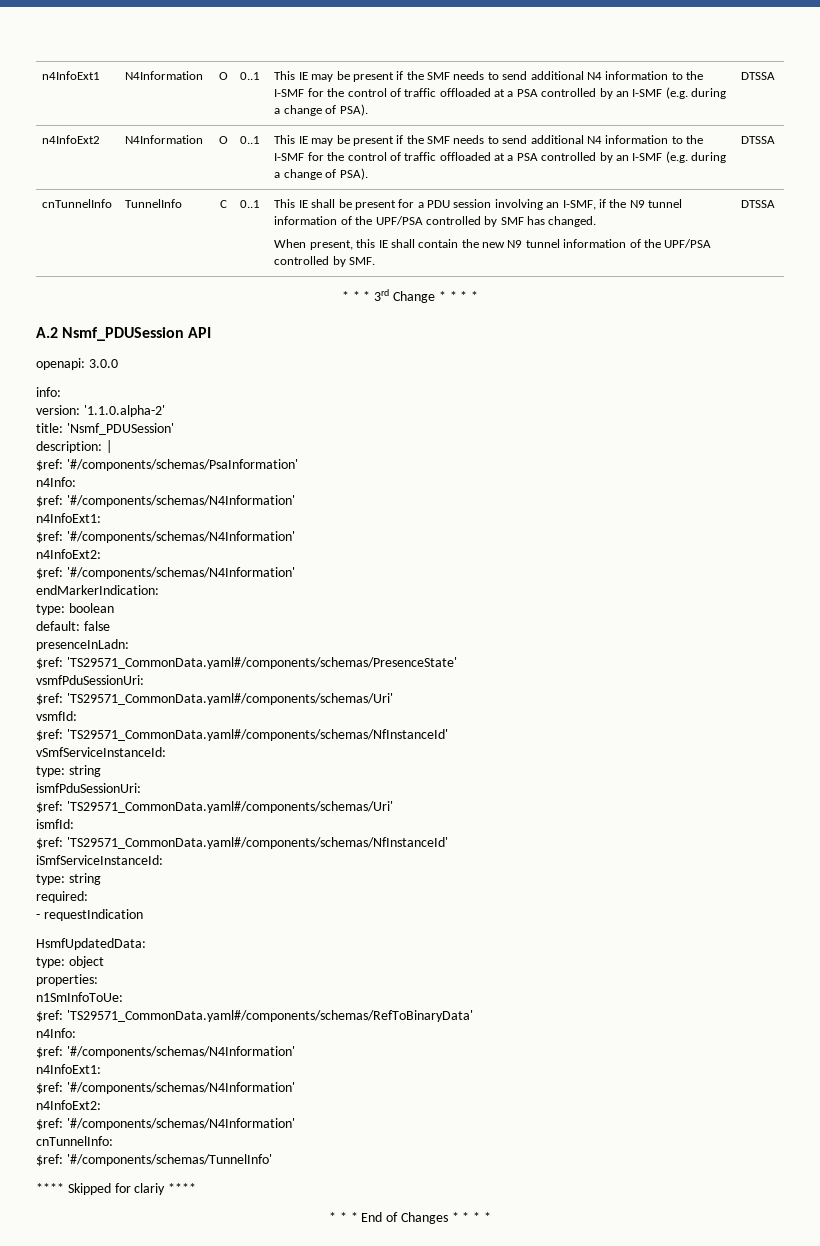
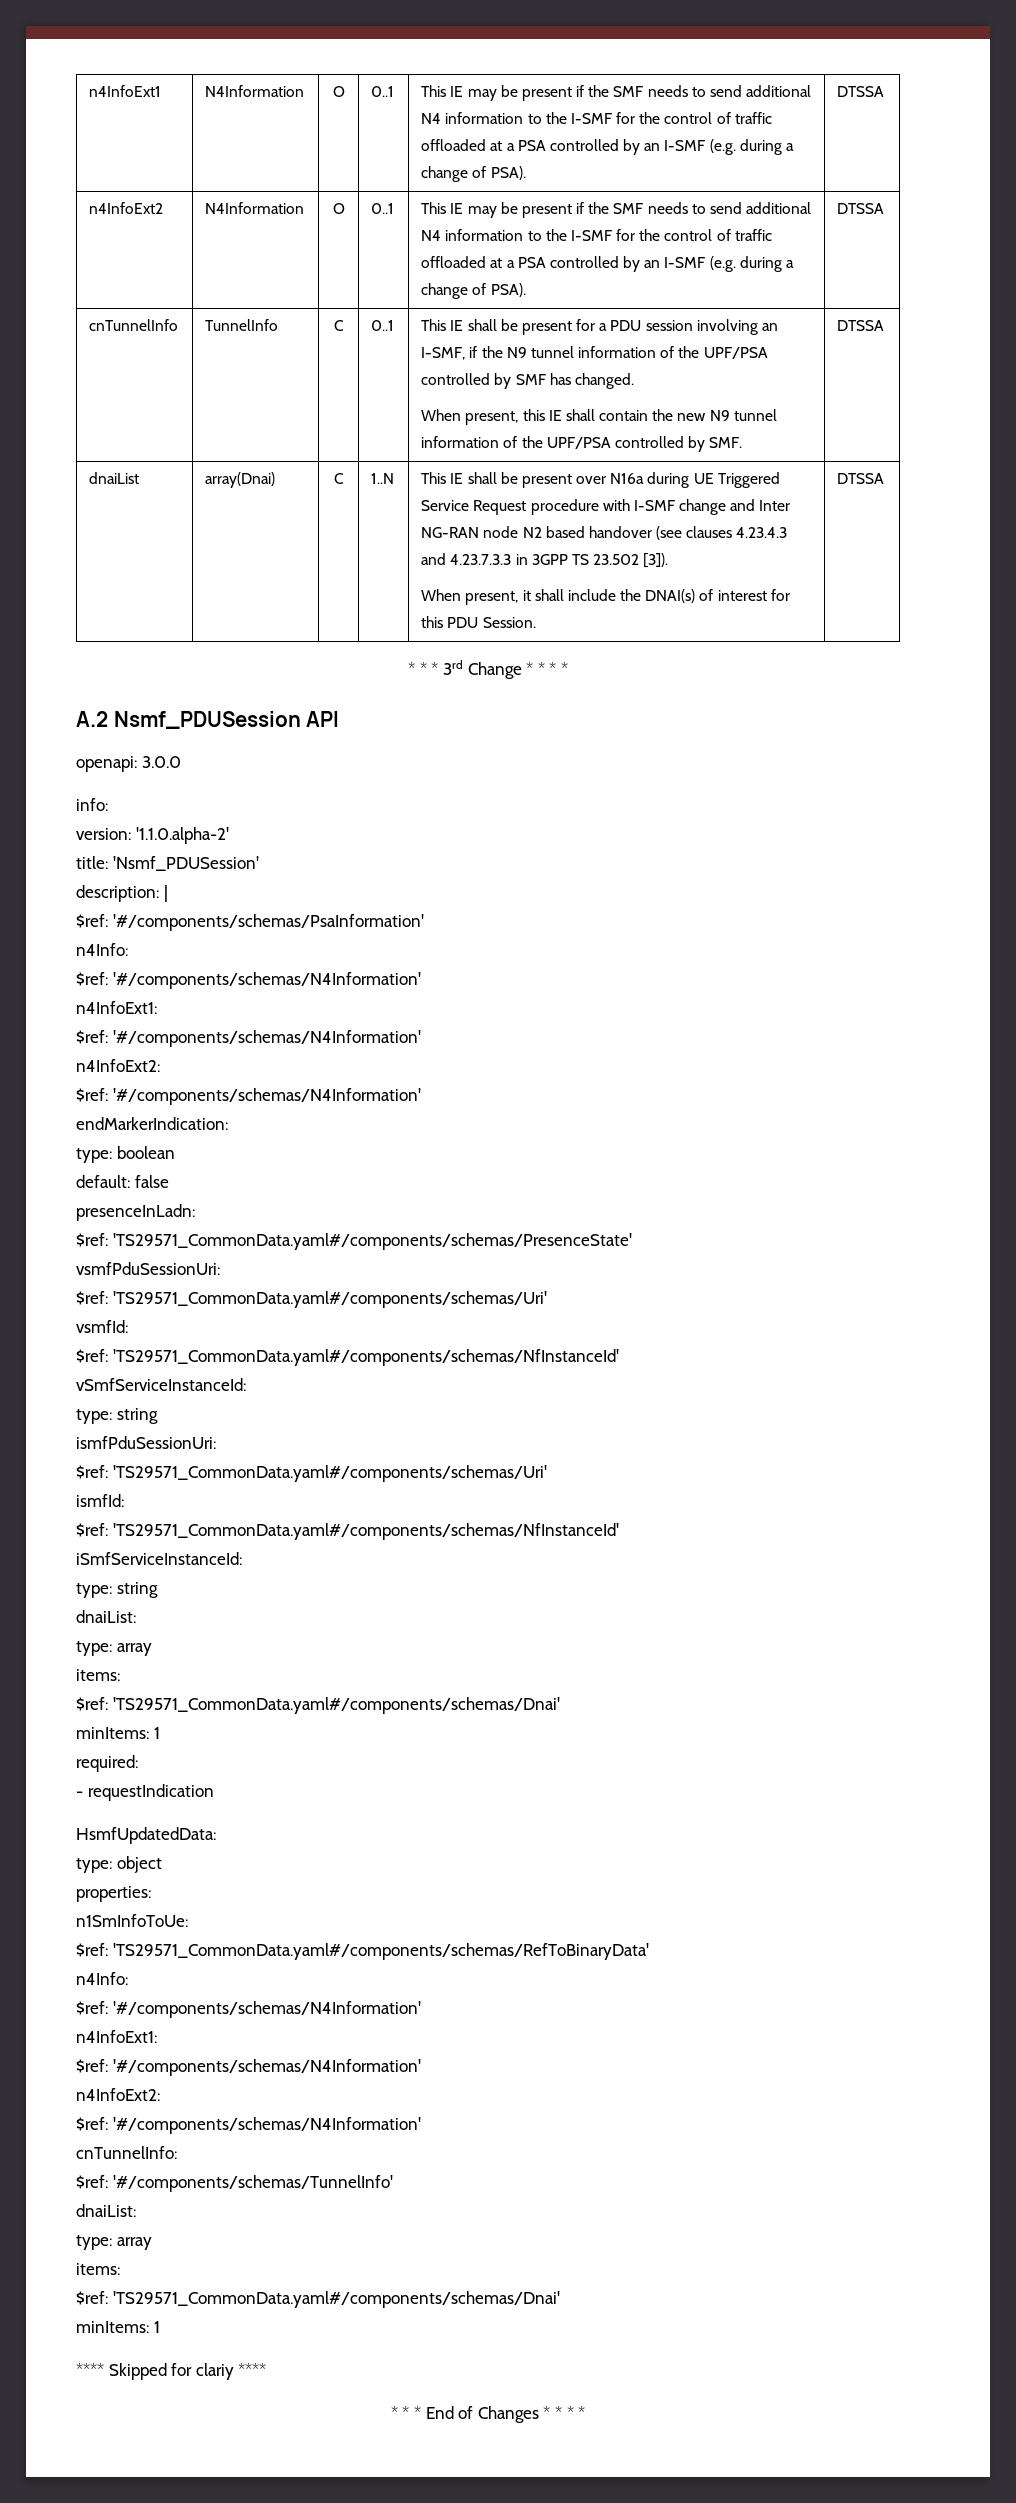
(776, 204) none -> [89,472,140,484] [205,472,276,488] [333,473,344,484] [371,473,395,484] [421,472,780,488] [421,499,791,515] [421,526,788,540] [421,553,669,568] [421,589,790,605] [421,616,536,628] [837,473,885,484] // dnaiList | array(Dnai) | C | 1..N | This IE shall be present over N16a during UE Triggered Service Request procedure with I-SMF change and Inter NG-RAN node N2 based handover (see clauses 4.23.4.3 and 4.23.7.3.3 in 3GPP TS 23.502 [3]). // When present, it shall include the DNAI(s) of interest for this PDU Session. | DTSSA
(101, 879) none -> [76,1610,136,1623] [76,1641,152,1656] [76,1669,120,1681] [76,1697,560,1714] [76,1727,160,1739] // dnaiList: // type: array // items: // $ref: 'TS29571_CommonData.yaml#/components/schemas/Dnai' // minItems: 1
(272, 1160) none -> [76,2204,136,2217] [76,2235,152,2250] [76,2263,120,2275] [76,2291,560,2308] [76,2321,160,2333] // dnaiList: // type: array // items: // $ref: 'TS29571_CommonData.yaml#/components/schemas/Dnai' // minItems: 1

